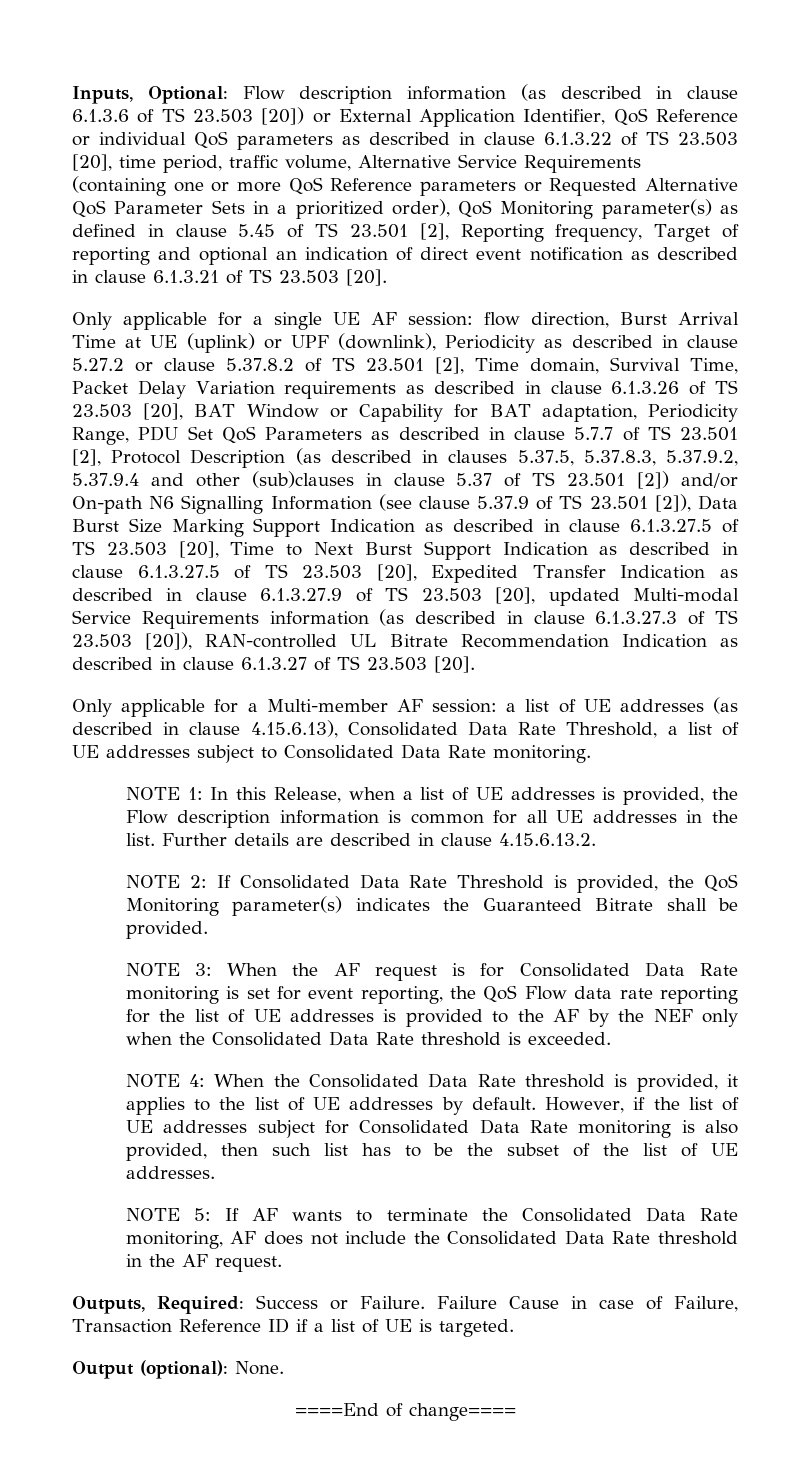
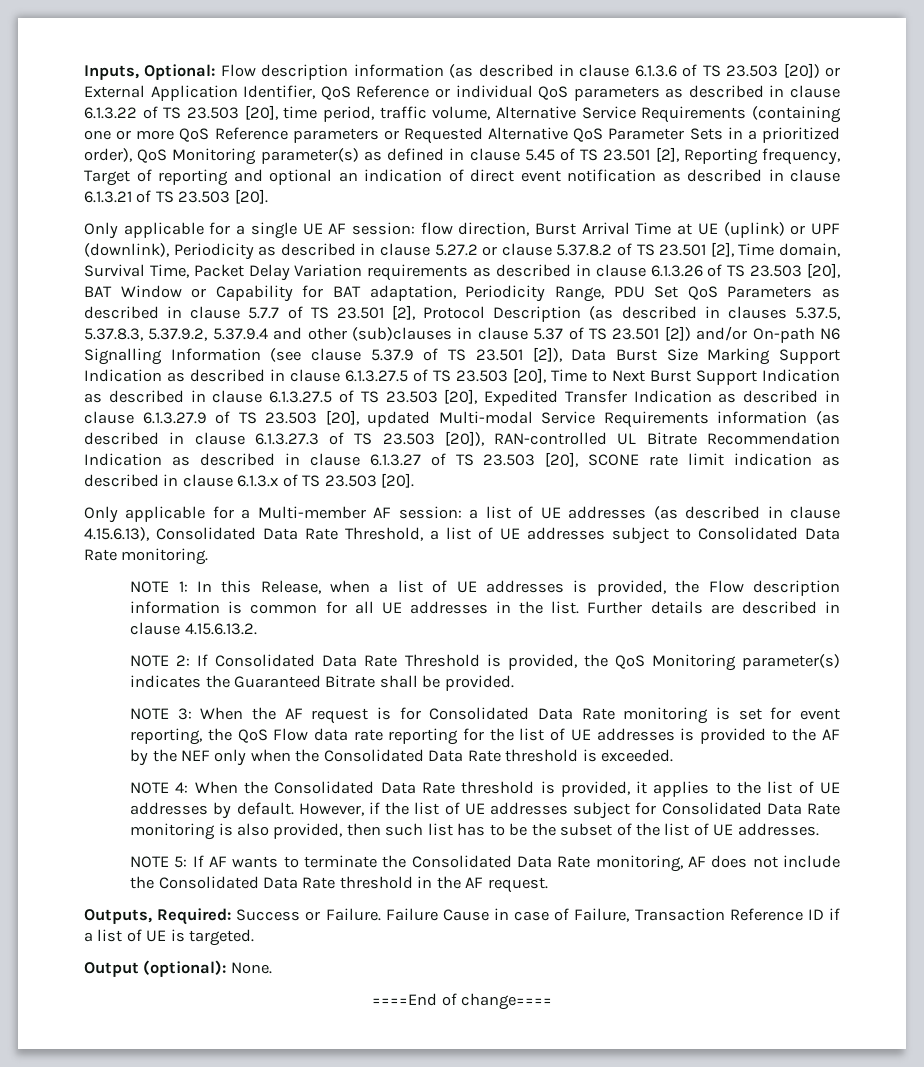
(427, 664) none -> [545,452,841,467] [84,474,377,487] [20], SCONE rate limit indication as described in clause 6.1.3.x of TS 23.503

